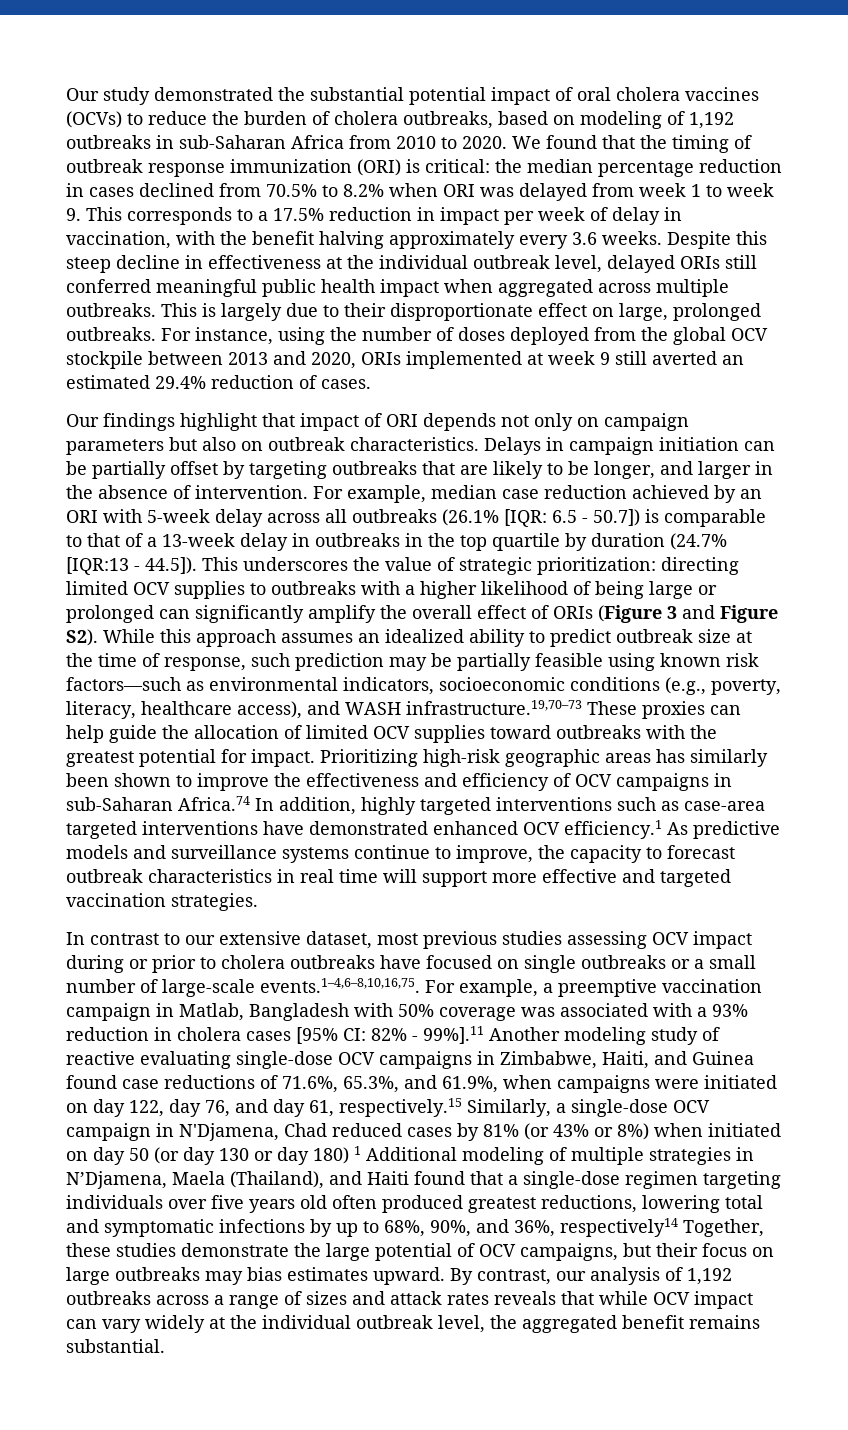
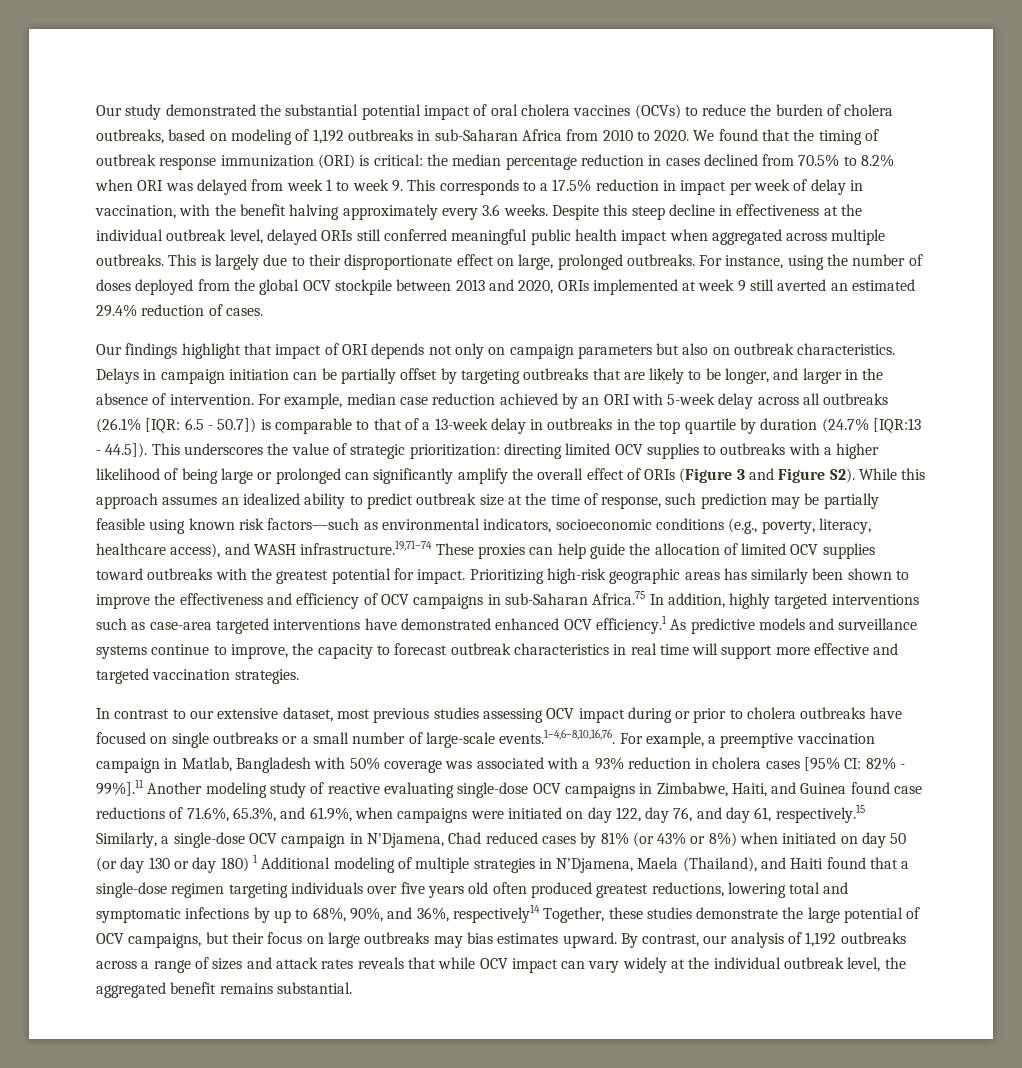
[406,700,582,715] infrastructure.19,70–73 -> [300,540,433,555] infrastructure.19,71–74
[178,796,250,811] Africa.74 -> [592,591,646,605] Africa.75
[260,978,420,993] events.1–4,6–8,10,16,75. -> [499,729,616,744] events.1–4,6–8,10,16,76.

